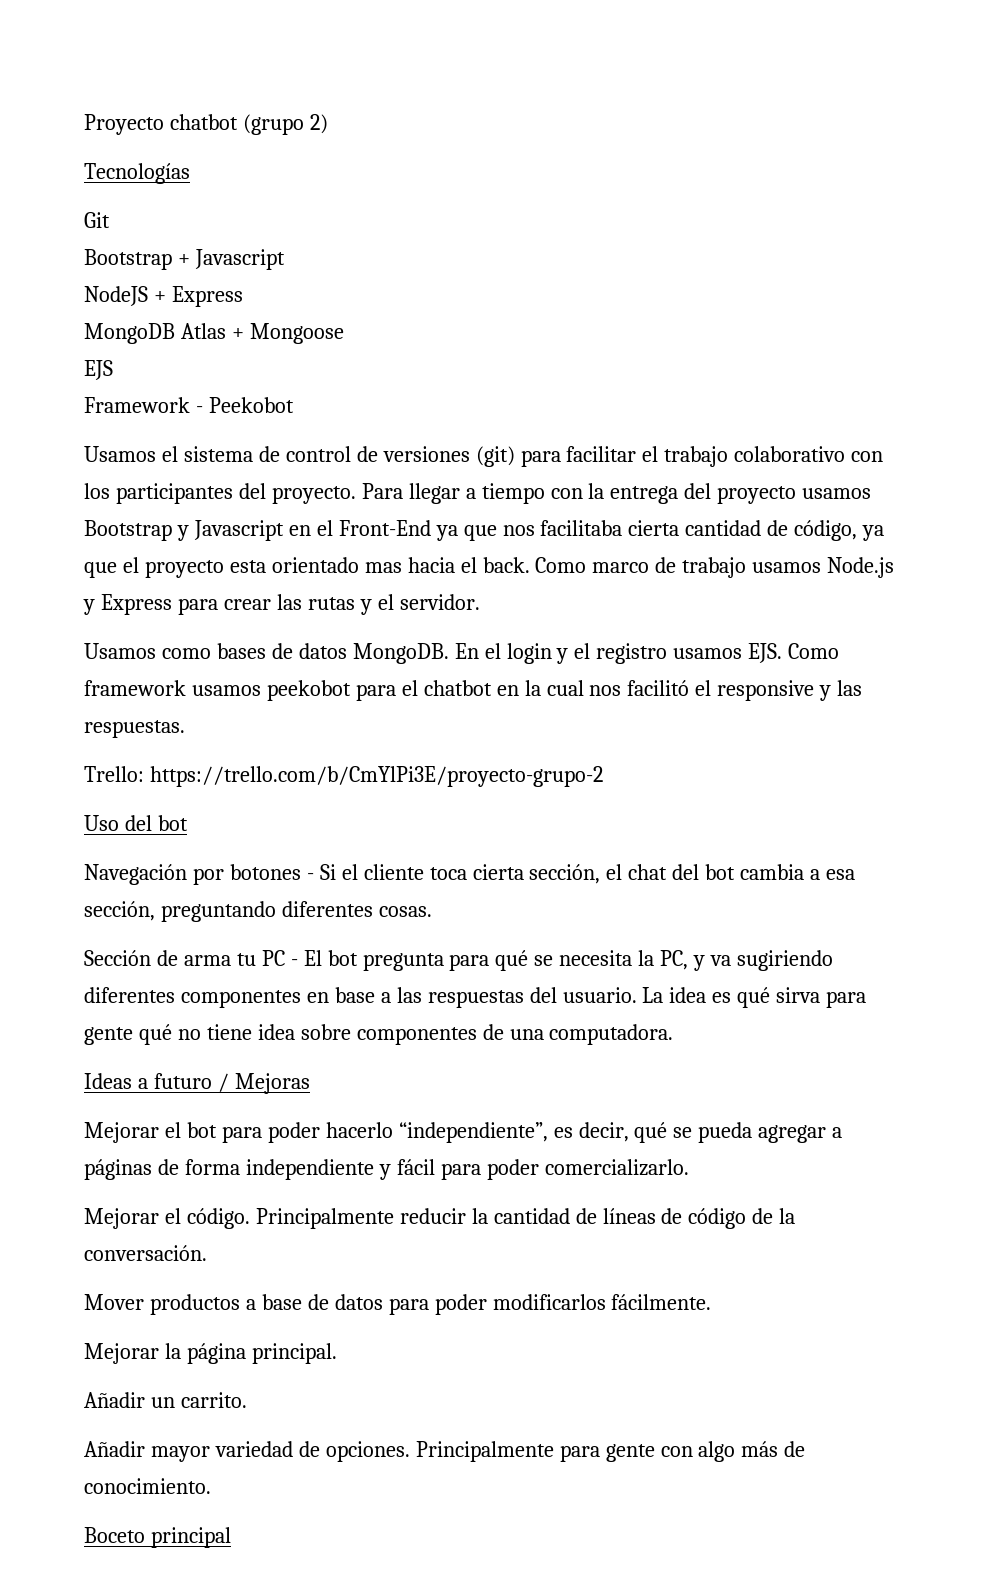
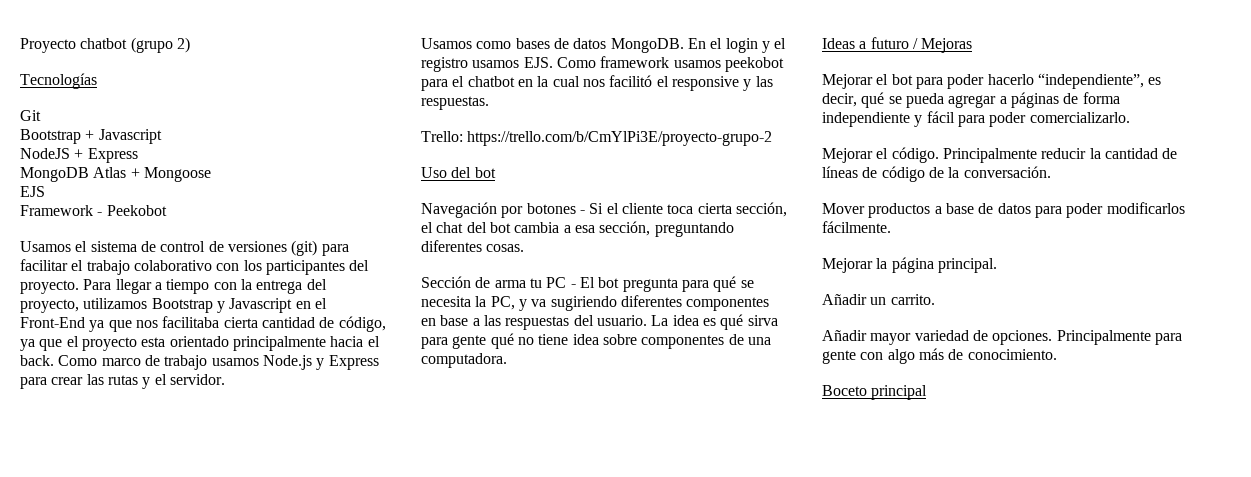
[717,486,872,504] proyecto usamos -> [20,298,148,313] proyecto, utilizamos
[364,562,402,573] mas -> [232,336,326,351] principalmente

